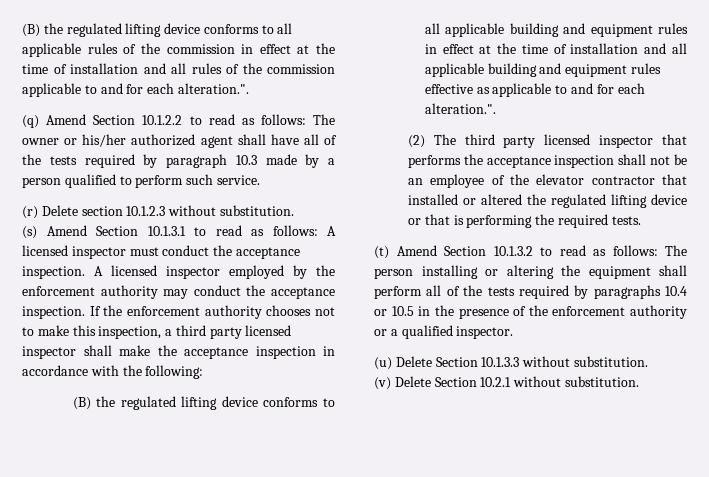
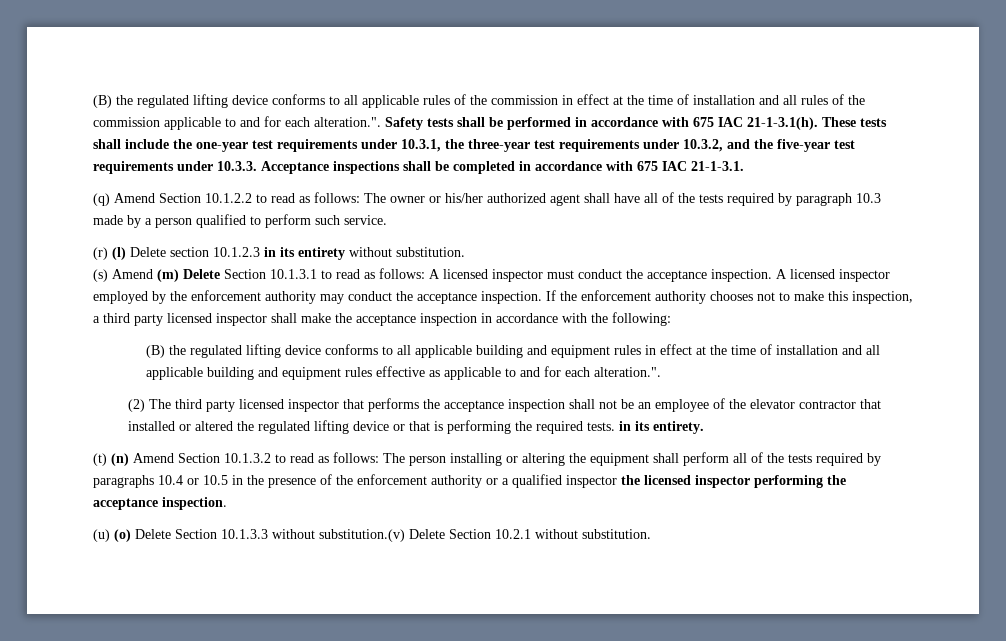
(249, 88) none -> [385,117,887,130] [93,139,855,152] [93,161,744,174] Safety tests shall be performed in accordance with 675 IAC 21-1-3.1(h). These tests shall include the one-year test requirements under 10.3.1, the three-year test requirements under 10.3.2, and the five-year test requirements under 10.3.3. Acceptance inspections shall be completed in accordance with 675 IAC 21-1-3.1.
(38, 212) none -> [112,247,126,260] (l)
(166, 211) none -> [264,247,345,260] in its entirety
(87, 230) none -> [157,269,220,282] (m) Delete
(641, 220) none -> [619,421,705,434] in its entirety.
(389, 252) none -> [111,453,129,466] (n)
[456,326,514,339] inspector. -> [566,475,846,488] [93,497,227,510] inspector the licensed inspector performing the acceptance inspection.
(392, 363) none -> [114,529,131,542] (o)
[573,356,648,367] [374,377,391,390] substitution. // (v) -> [319,529,405,542] substitution.(v)

